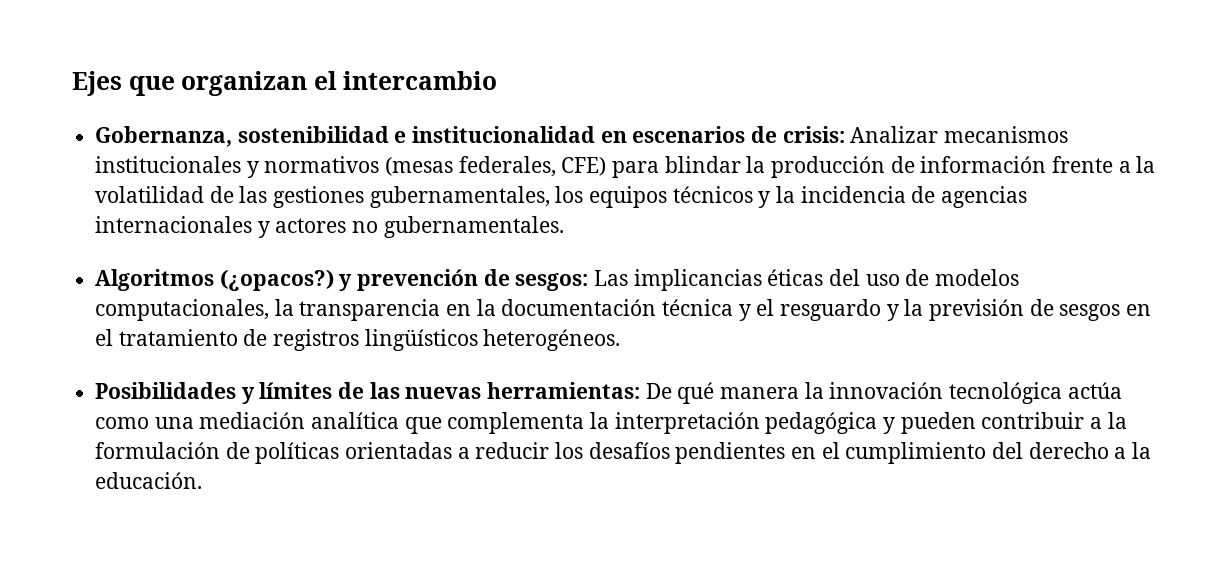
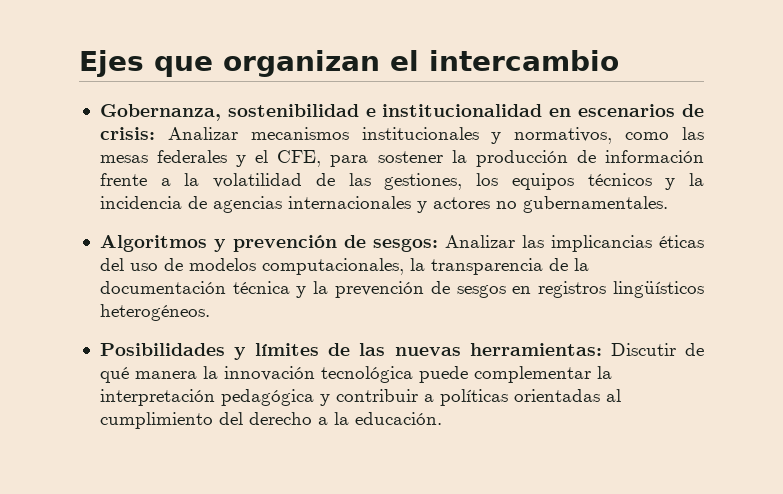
[264,156,741,178] normativos (mesas federales, CFE) para blindar -> [514,127,704,144] [99,150,443,167] normativos, como las mesas federales y el CFE, para sostener
[273,186,550,208] gestiones gubernamentales, -> [384,173,463,190] gestiones,
[219,269,334,291] (¿opacos?) -> (207, 243) none
[594,270,629,286] Las -> [444,235,544,248] Analizar las
[446,304,472,316] en -> [548,258,568,271] de
[756,299,1152,321] [95,329,268,346] el resguardo y la previsión de sesgos en el tratamiento de -> [313,281,532,298] la prevención de sesgos en
[645,383,672,399] De -> [610,343,704,356] Discutir de
[1067,382,1122,399] [95,412,585,434] actúa como una mediación analítica que complementa -> [418,366,591,383] puede complementar
[900,412,976,434] pueden -> (330, 400) none
[1107,412,1127,429] [95,442,840,464] la formulación de políticas orientadas a reducir los desafíos pendientes en el -> [439,389,621,406] políticas orientadas al

